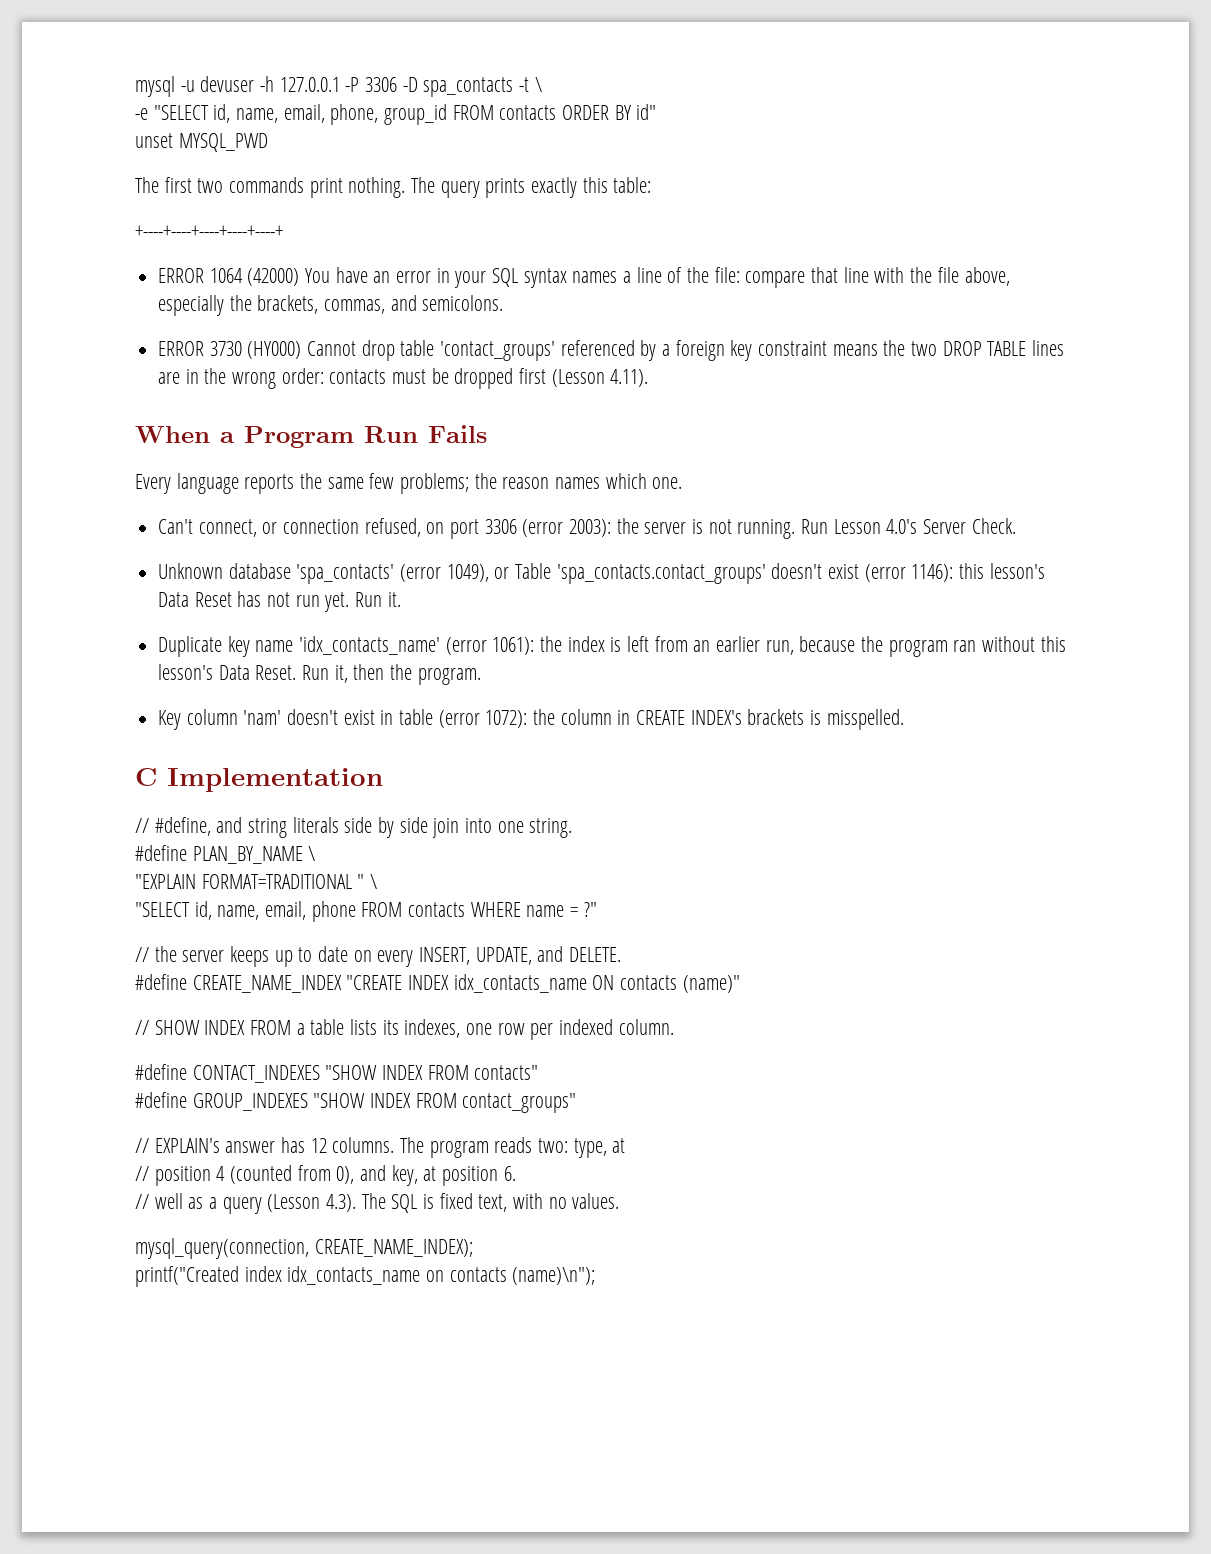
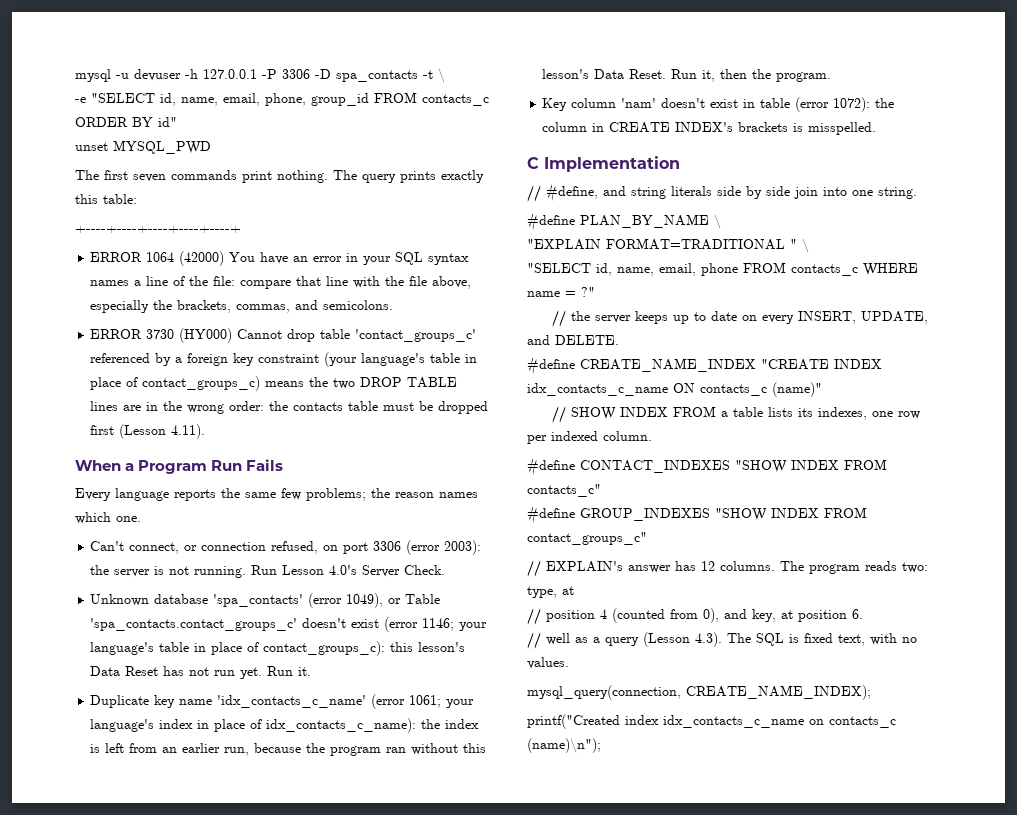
[499,105,557,120] contacts -> [422,94,489,106] contacts_c
[197,178,224,193] two -> [133,174,166,182] seven
[440,341,556,361] 'contact_groups' -> [355,329,477,342] 'contact_groups_c'
(828, 348) none -> [324,352,478,367] [90,376,261,391] (your language's table in place of contact_groups_c)
[329,369,387,384] contacts -> [269,401,379,411] the contacts table
[556,564,766,584] 'spa_contacts.contact_groups' -> [90,618,298,631] 'spa_contacts.contact_groups_c'
[911,564,954,582] 1146): -> [422,618,488,631] [90,641,386,656] 1146; your language's table in place of contact_groups_c):
[299,636,535,655] 'idx_contacts_name' (error 1061): -> [217,694,475,709] [90,718,417,733] 'idx_contacts_c_name' (error 1061; your language's index in place of idx_contacts_c_name):
[408,902,466,917] contacts -> [791,264,858,276] contacts_c
[453,974,677,993] idx_contacts_name ON contacts -> [527,383,767,396] idx_contacts_c_name ON contacts_c
[474,1065,539,1080] contacts" -> [527,484,601,497] contacts_c"
[462,1093,577,1113] contact_groups" -> [527,532,647,545] contact_groups_c"
[287,1266,507,1285] idx_contacts_name on contacts -> [663,715,896,728] idx_contacts_c_name on contacts_c

